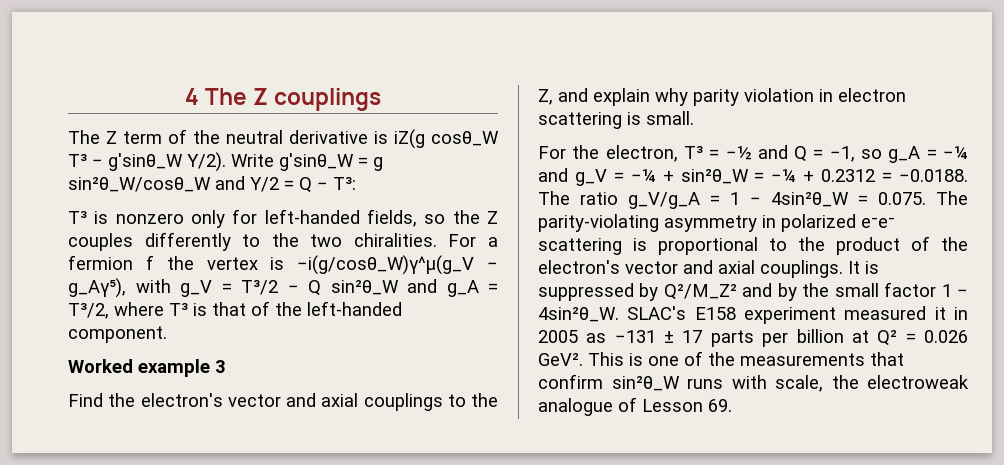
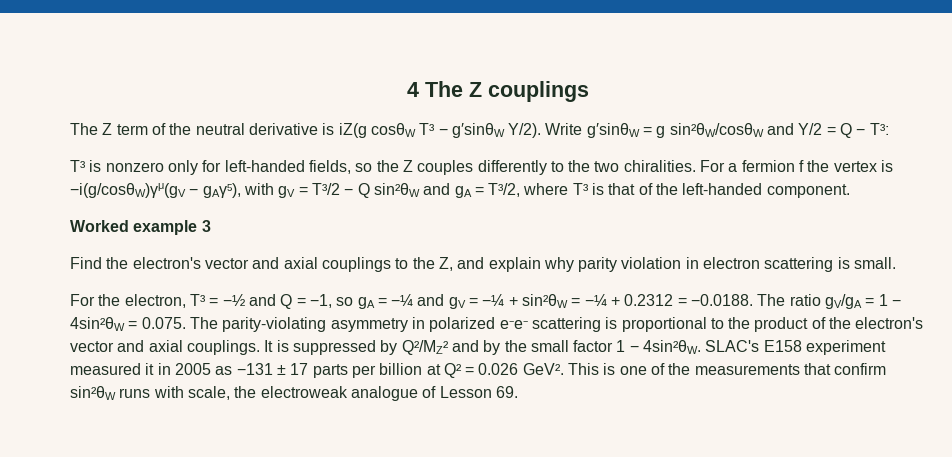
[431,131,499,146] cosθ_W -> [370,123,416,137] cosθW
[108,153,183,171] g′sinθ_W -> [451,123,505,138] g′sinθW
[279,153,354,171] g′sinθ_W -> [586,123,640,138] g′sinθW
[68,177,211,192] sin²θ_W/cosθ_W -> [669,123,764,137] sin²θW/cosθW
[297,255,498,275] [68,278,212,298] −i(g/cosθ_W)γ^μ(g_V − g_Aγ⁵), with g_V -> [70,183,296,198] −i(g/cosθW)γμ(gV − gAγ⁵), with gV
[330,279,479,297] sin²θ_W and g_A -> [373,183,472,198] sin²θW and gA
[888,146,921,163] g_A -> [357,297,375,309] gA
[574,168,749,186] g_V = −¼ + sin²θ_W -> [448,294,569,309] gV = −¼ + sin²θW
[628,192,700,209] g_V/g_A -> [824,294,862,309] gV/gA
[771,192,849,207] 4sin²θ_W -> [70,317,125,331] 4sin²θW
[663,284,737,300] Q²/M_Z² -> [401,340,449,355] Q²/MZ²
[538,307,619,322] 4sin²θ_W. -> [643,340,702,354] 4sin²θW.
[611,376,680,391] sin²θ_W -> [70,386,116,400] sin²θW

